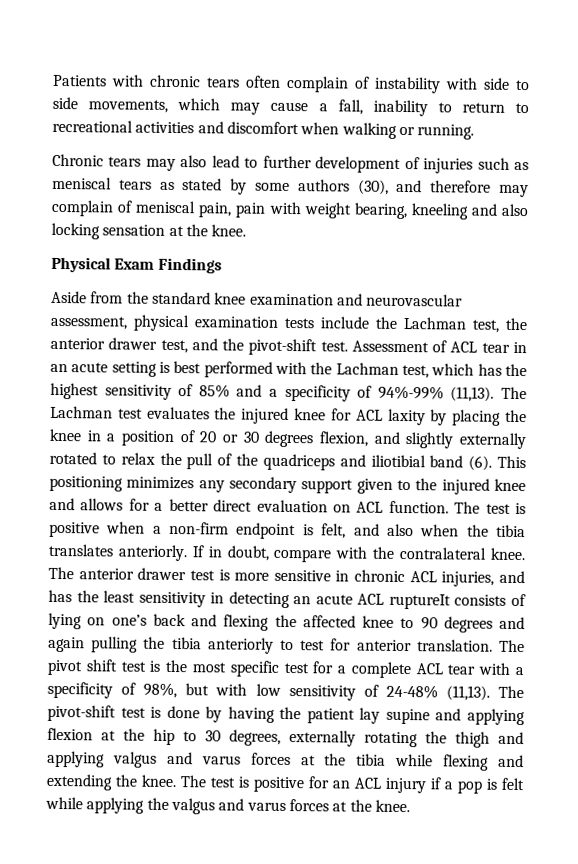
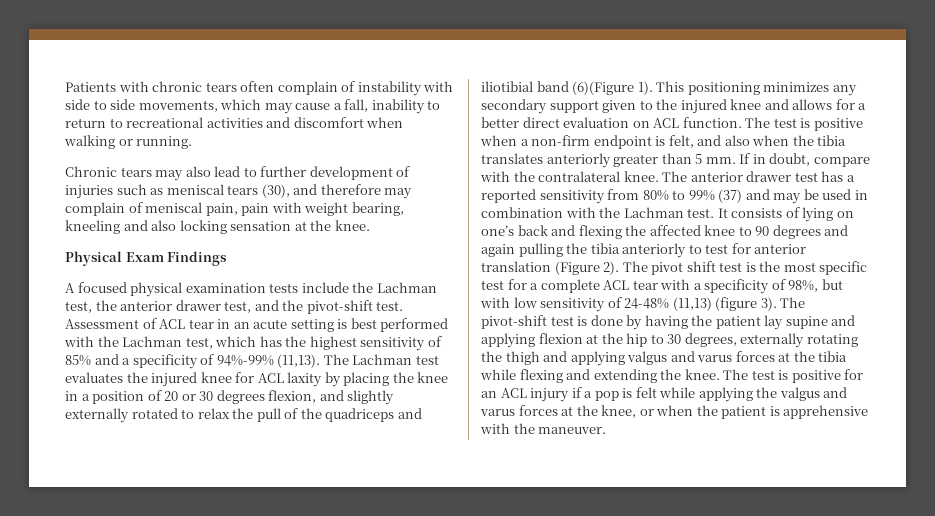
[159,178,350,195] as stated by some authors -> (259, 190) none
[51,290,464,307] [50,315,128,330] Aside from the standard knee examination and neurovascular assessment, -> [65,282,127,293] A focused
[468,455,493,471] (6). -> [572,81,653,95] (6)(Figure 1).
[117,544,188,562] anteriorly. -> [546,153,736,168] anteriorly greater than 5 mm.
[218,569,525,587] [48,589,451,610] is more sensitive in chronic ACL injuries, and has the least sensitivity in detecting an acute ACL ruptureIt -> [821,171,855,182] [481,189,868,204] [481,207,728,218] has a reported sensitivity from 80% to 99% (37) and may be used in combination with the Lachman test. It
[416,639,493,652] translation. -> [481,261,620,275] translation (Figure 2).
[445,685,490,701] (11,13). -> [672,297,777,311] (11,13) (figure 3).
[374,799,410,813] knee. -> [601,405,869,419] [480,423,607,434] knee, or when the patient is apprehensive with the maneuver.

